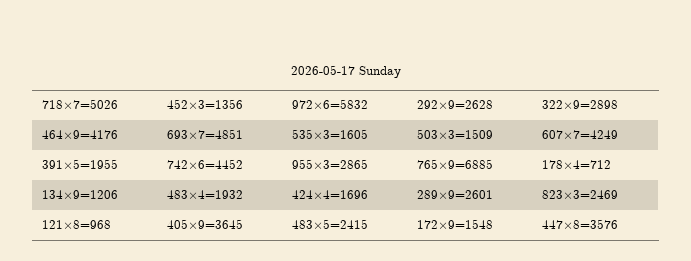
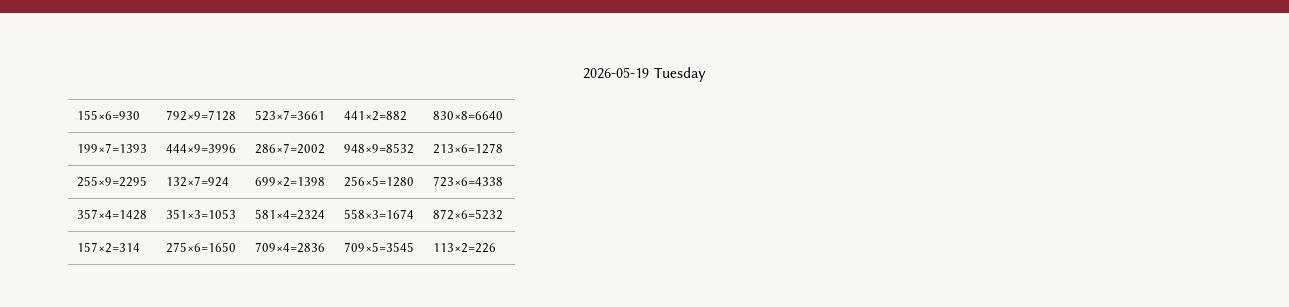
[290,65,401,78] [41,99,118,109] [166,99,243,109] [291,99,368,109] [416,100,493,109] [541,100,618,109] [41,130,118,139] [166,129,243,139] [291,129,368,139] [416,129,493,139] [541,130,618,139] [41,159,118,169] [166,159,243,169] [291,159,368,169] [416,159,493,169] [541,160,611,169] [41,190,118,199] [166,190,243,199] [291,190,368,199] [416,190,493,199] [541,190,618,199] [41,220,111,229] [166,219,243,229] [291,219,368,229] [416,219,493,229] [541,219,618,229] 2026-05-17 Sunday // 718×7=5026 | 452×3=1356 | 972×6=5832 | 292×9=2628 | 322×9=2898 // 464×9=4176 | 693×7=4851 | 535×3=1605 | 503×3=1509 | 607×7=4249 // 391×5=1955 | 742×6=4452 | 955×3=2865 | 765×9=6885 | 178×4=712 // 134×9=1206 | 483×4=1932 | 424×4=1696 | 289×9=2601 | 823×3=2469 // 121×8=968 | 405×9=3645 | 483×5=2415 | 172×9=1548 | 447×8=3576 -> [583,67,706,82] [77,110,141,120] [166,110,237,121] [255,110,326,121] [344,111,408,121] [433,111,504,120] [77,143,148,153] [166,144,237,153] [255,143,326,154] [344,143,415,154] [433,143,504,154] [77,176,148,187] [166,176,230,187] [255,177,326,187] [344,176,415,187] [433,176,504,187] [77,209,148,220] [166,209,237,219] [255,209,326,220] [344,209,415,219] [433,209,504,220] [77,242,141,253] [166,242,237,253] [255,242,326,253] [344,242,415,252] [433,243,497,253] 2026-05-19 Tuesday // 155×6=930 | 792×9=7128 | 523×7=3661 | 441×2=882 | 830×8=6640 // 199×7=1393 | 444×9=3996 | 286×7=2002 | 948×9=8532 | 213×6=1278 // 255×9=2295 | 132×7=924 | 699×2=1398 | 256×5=1280 | 723×6=4338 // 357×4=1428 | 351×3=1053 | 581×4=2324 | 558×3=1674 | 872×6=5232 // 157×2=314 | 275×6=1650 | 709×4=2836 | 709×5=3545 | 113×2=226

